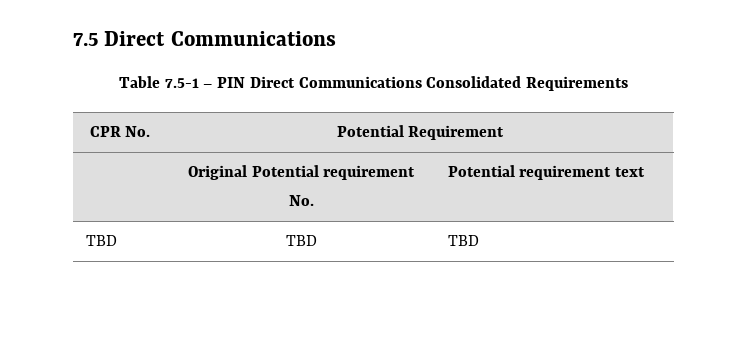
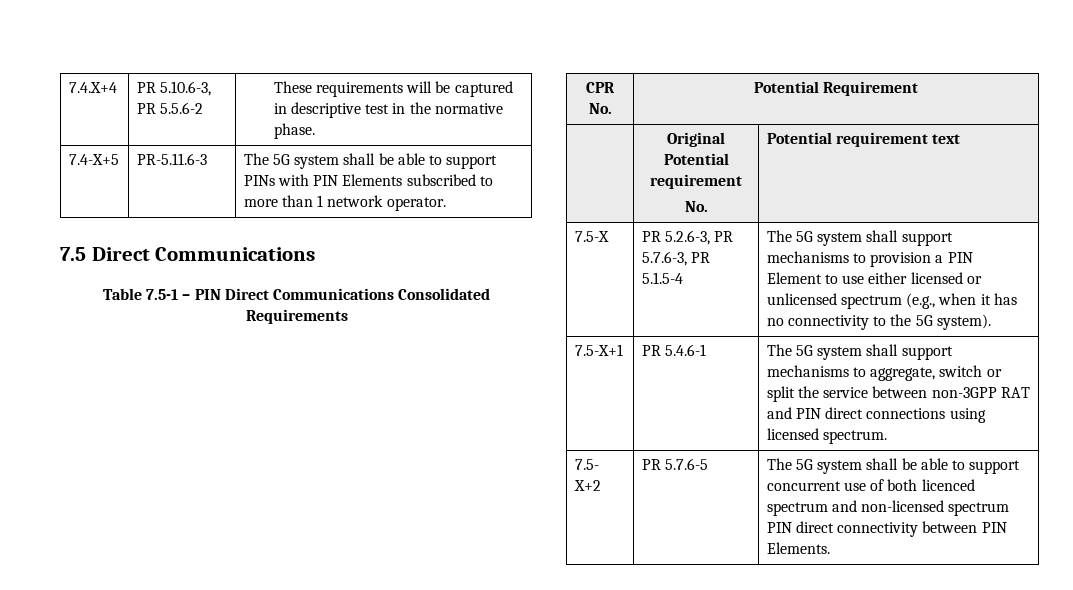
(73, 39) none -> [68,82,117,93] [136,81,212,96] [136,102,204,114] [273,81,513,97] [273,102,503,118] [273,123,315,139] [68,154,119,165] [136,153,207,165] [243,153,498,169] [243,174,493,186] [243,195,446,211] 7.4.X+4 | PR 5.10.6-3, PR 5.5.6-2 | These requirements will be captured in descriptive test in the normative phase. // 7.4-X+5 | PR-5.11.6-3 | The 5G system shall be able to support PINs with PIN Elements subscribed to more than 1 network operator. //
[85,235,117,246] [285,235,317,246] [447,235,479,246] TBD | TBD | TBD -> [574,231,609,242] [641,230,734,245] [641,251,711,266] [641,272,683,284] [766,230,953,246] [766,251,973,267] [766,272,982,284] [766,293,1017,309] [766,314,991,330] [574,344,623,356] [641,344,707,356] [766,344,953,360] [766,365,1002,381] [766,386,1030,402] [766,407,986,423] [766,428,888,444] [574,459,599,470] [573,480,601,491] [641,458,709,470] [766,458,1021,474] [766,479,975,491] [766,500,1010,516] [766,521,1007,537] [766,542,830,554] 7.5-X | PR 5.2.6-3, PR 5.7.6-3, PR 5.1.5-4 | The 5G system shall support mechanisms to provision a PIN Element to use either licensed or unlicensed spectrum (e.g., when it has no connectivity to the 5G system). // 7.5-X+1 | PR 5.4.6-1 | The 5G system shall support mechanisms to aggregate, switch or split the service between non-3GPP RAT and PIN direct connections using licensed spectrum. // 7.5- X+2 | PR 5.7.6-5 | The 5G system shall be able to support concurrent use of both licenced spectrum and non-licensed spectrum PIN direct connectivity between PIN Elements.

